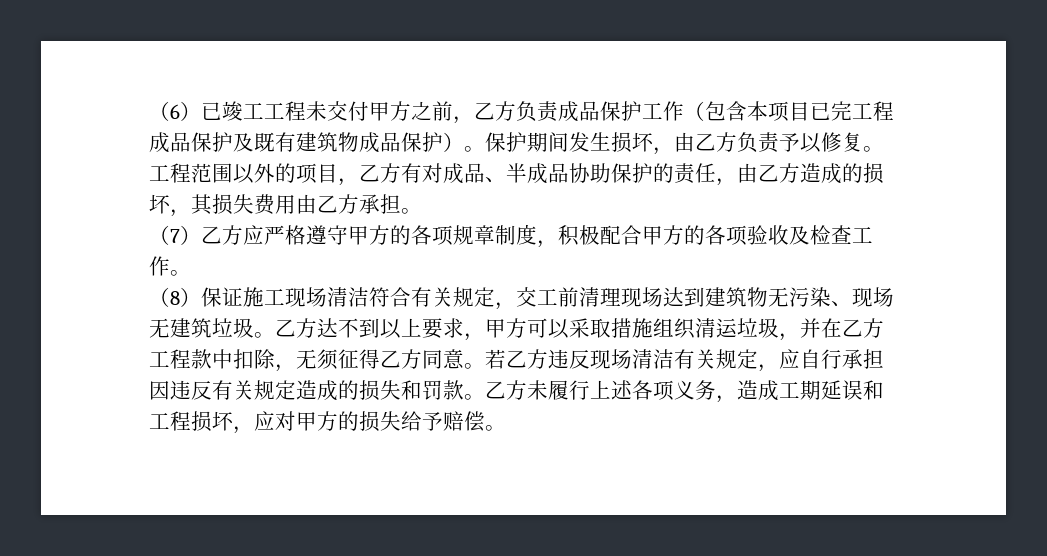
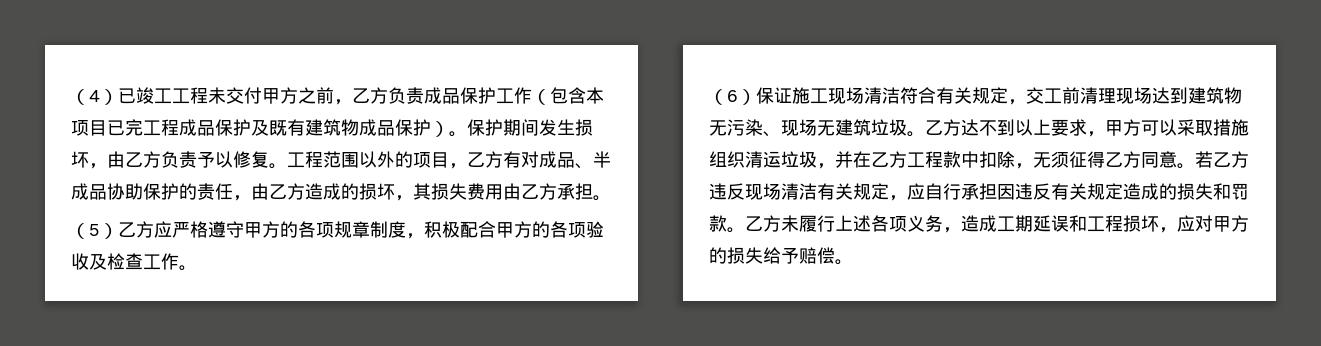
[149,101,180,121] （6 -> [71,89,100,105] （4
[170,229,180,243] 7 -> [89,224,100,236] 5
[170,291,180,305] 8 -> [727,90,738,102] 6

